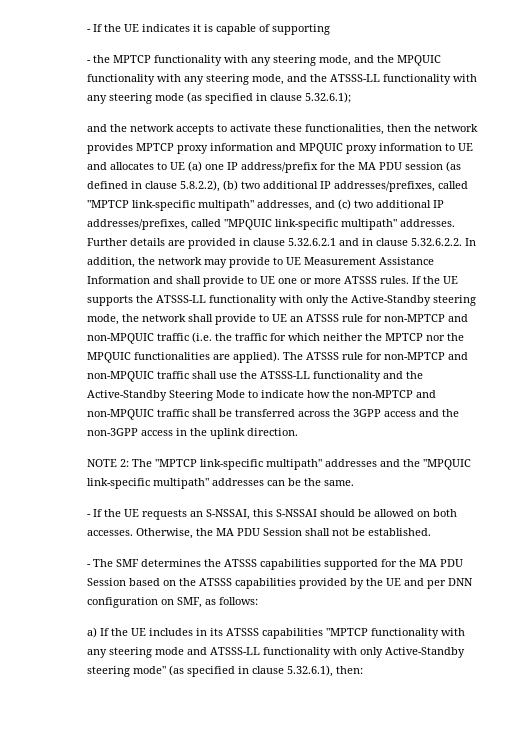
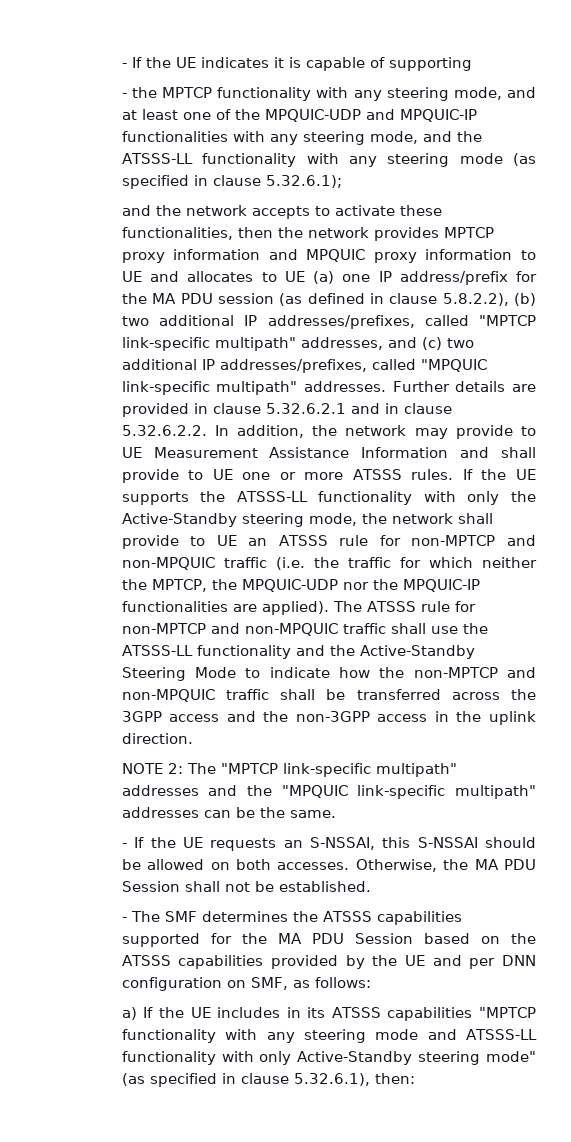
[376,55,441,66] [86,74,155,85] the MPQUIC functionality -> [121,109,477,122] [121,131,228,142] at least one of the MPQUIC-UDP and MPQUIC-IP functionalities
[384,333,423,341] MPTCP -> [151,579,338,592] MPTCP, the MPQUIC-UDP
[86,352,131,363] MPQUIC -> [402,579,480,592] MPQUIC-IP

